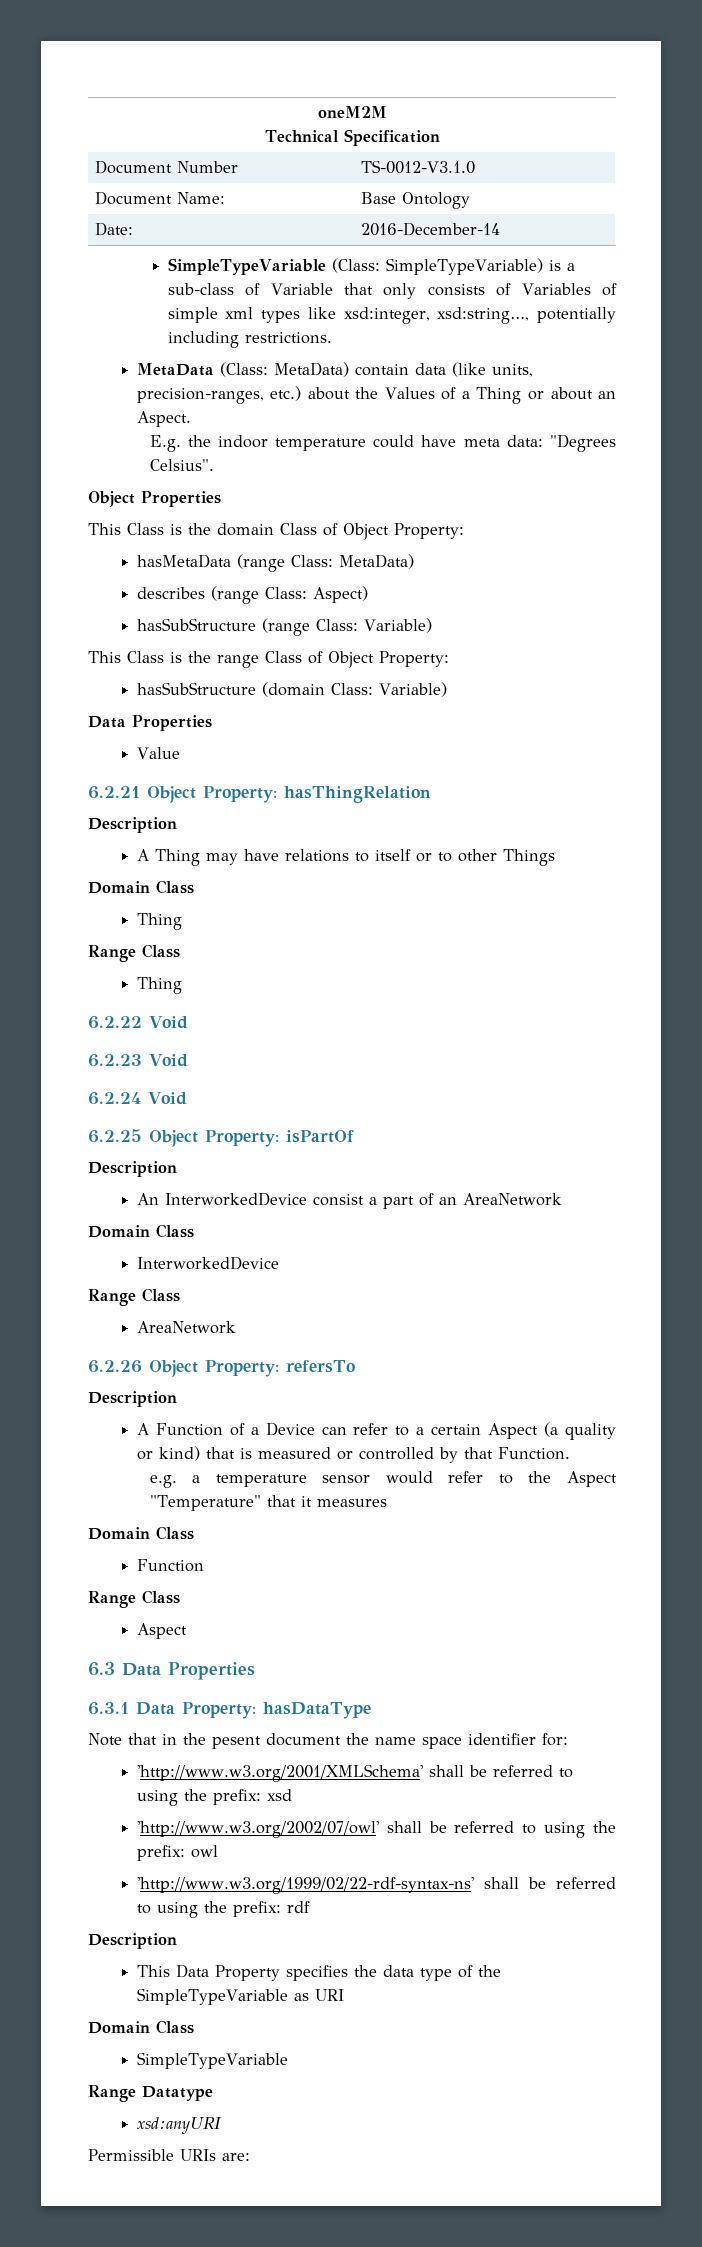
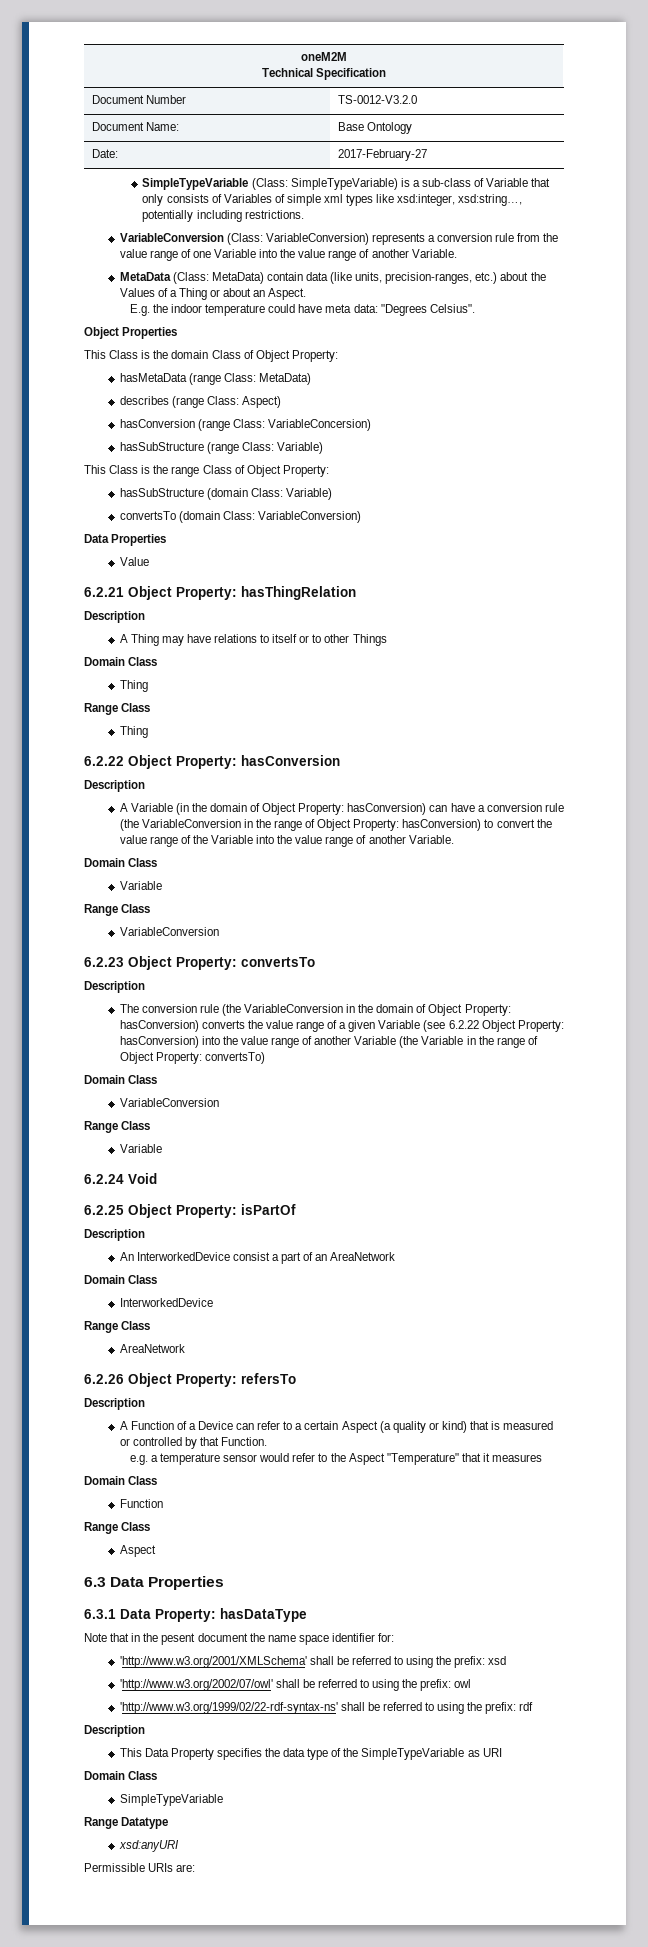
[360,160,475,174] TS-0012-V3.1.0 -> [337,95,417,104] TS-0012-V3.2.0
[360,222,500,236] 2016-December-14 -> [337,149,427,161] 2017-February-27
(332, 338) none -> [119,233,559,245] [119,249,457,261] // VariableConversion (Class: VariableConversion) represents a conversion rule from the value range of one Variable into the value range of another Variable.
(368, 594) none -> [119,419,371,431] // hasConversion (range Class: VariableConcersion)
(447, 689) none -> [119,511,361,523] // convertsTo (domain Class: VariableConversion)
[149,1016,188,1029] [88,1054,188,1067] Void // 6.2.23 Void -> [128,755,340,769] [84,780,145,792] [119,803,564,815] [119,819,552,831] [119,835,454,847] [84,858,158,867] [119,881,162,890] [84,904,151,916] [119,927,219,936] [84,956,315,970] [84,981,145,993] [119,1004,511,1016] [119,1020,564,1032] [119,1036,538,1048] [119,1052,265,1064] [84,1075,158,1084] [119,1098,219,1107] [84,1121,151,1133] [119,1144,162,1153] Object Property: hasConversion // Description // A Variable (in the domain of Object Property: hasConversion) can have a conversion rule (the VariableConversion in the range of Object Property: hasConversion) to convert the value range of the Variable into the value range of another Variable. // Domain Class // Variable // Range Class // VariableConversion // 6.2.23 Object Property: convertsTo // Description // The conversion rule (the VariableConversion in the domain of Object Property: hasConversion) converts the value range of a given Variable (see 6.2.22 Object Property: hasConversion) into the value range of another Variable (the Variable in the range of Object Property: convertsTo) // Domain Class // VariableConversion // Range Class // Variable

